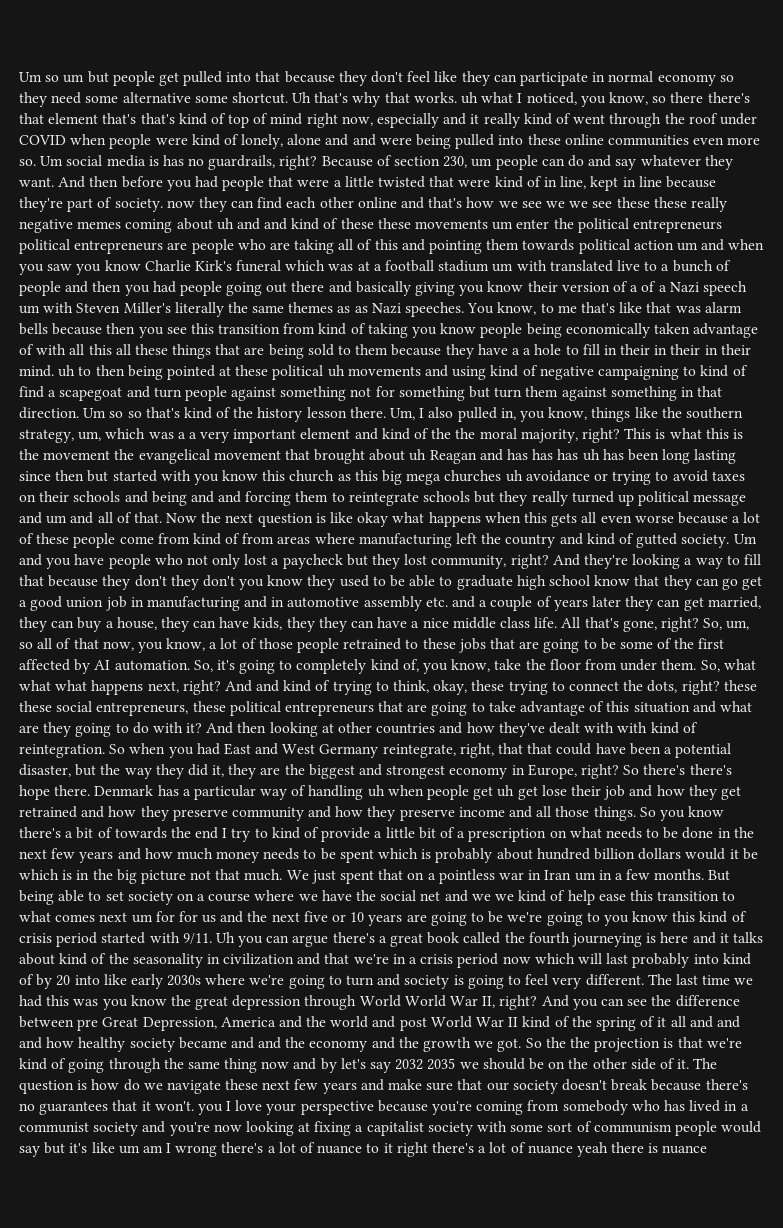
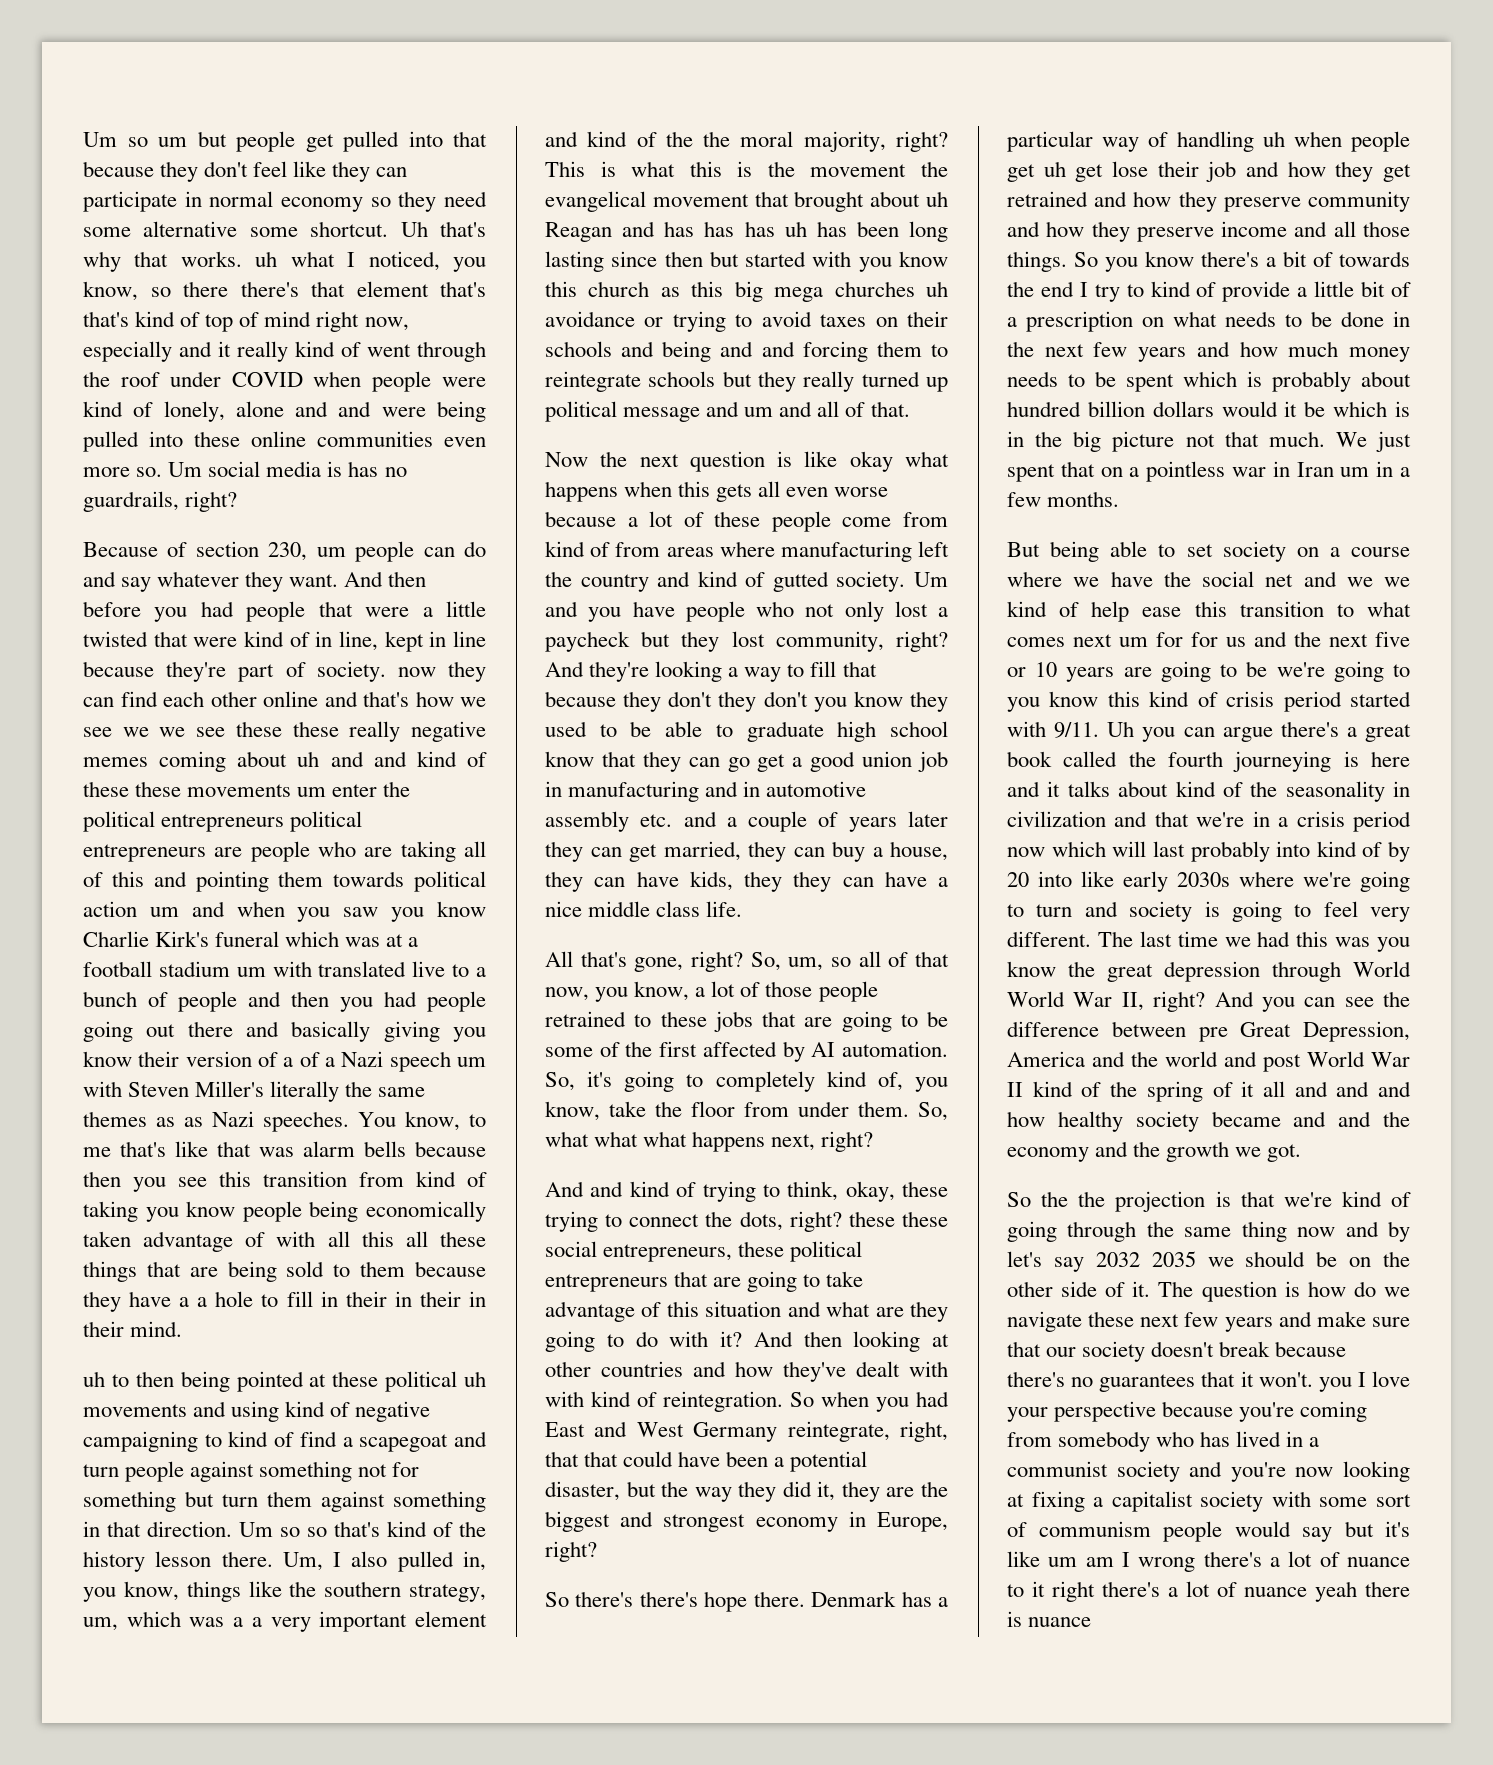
(318, 162) none -> (238, 501) //
(54, 371) none -> (183, 1329) //
(162, 517) none -> (910, 409) //
(558, 622) none -> (743, 909) //
(221, 687) none -> (874, 1141) //
(619, 771) none -> (597, 1551) //
(705, 874) none -> (1120, 499) //
(522, 1045) none -> (1302, 1153) //

